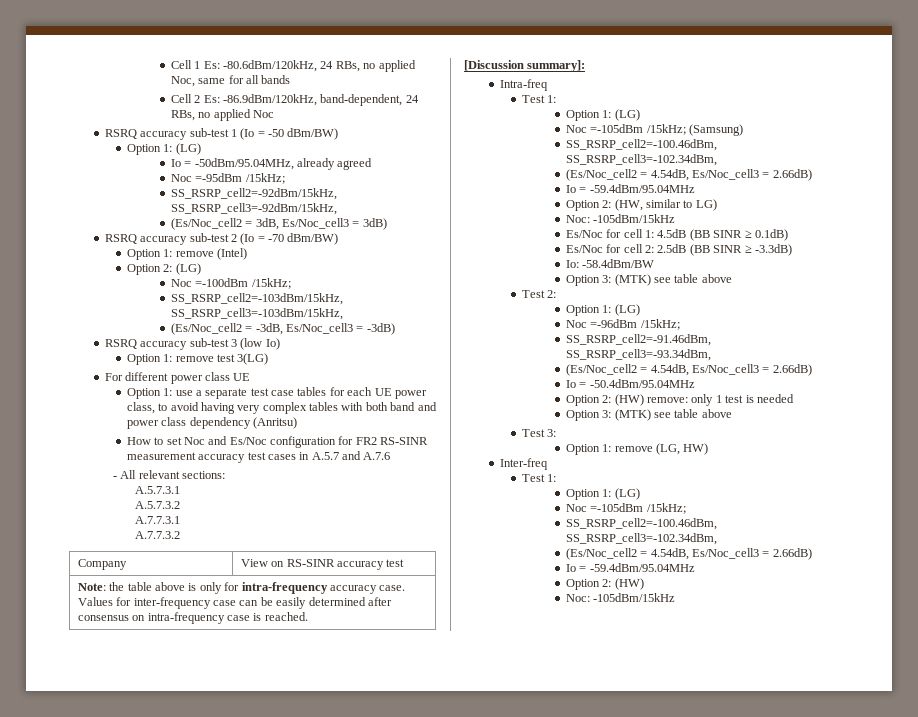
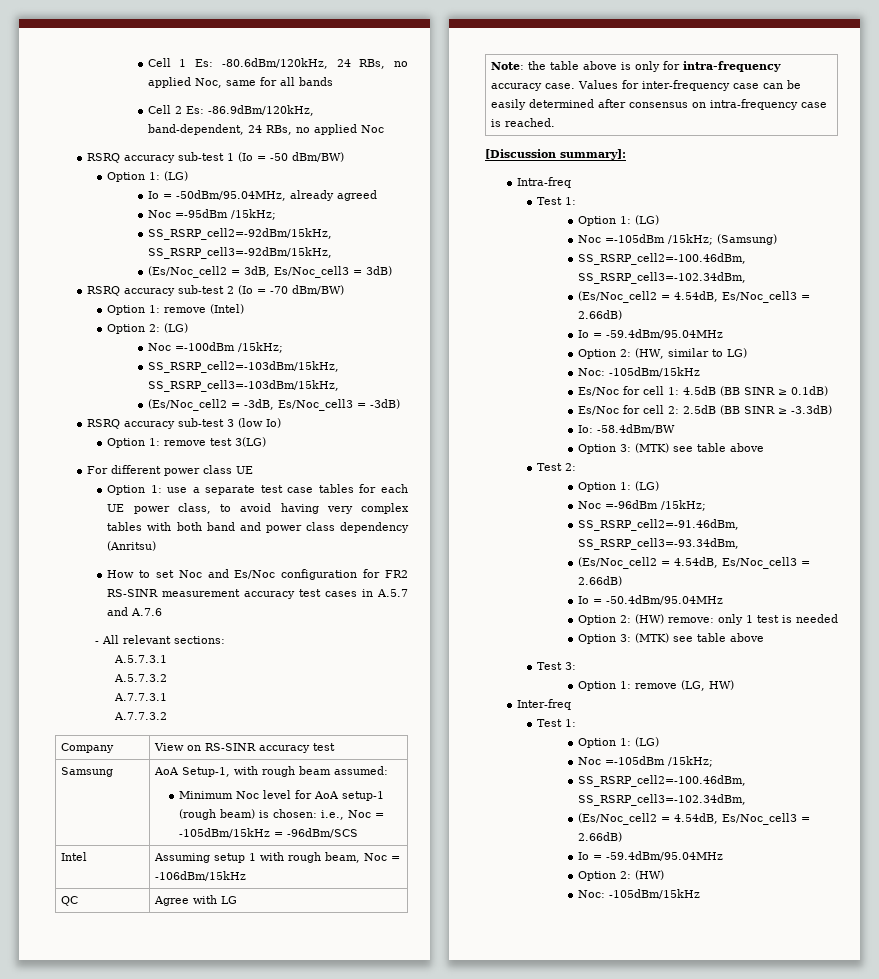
(405, 563) none -> [60,767,113,777] [153,766,388,777] [178,790,384,801] [178,809,384,820] [178,828,358,838] [60,852,87,861] [153,852,400,863] [154,871,246,881] [60,896,78,906] [153,895,237,906] // Samsung | AoA Setup-1, with rough beam assumed: // Minimum Noc level for AoA setup-1 (rough beam) is chosen: i.e., Noc = -105dBm/15kHz = -96dBm/SCS // Intel | Assuming setup 1 with rough beam, Noc = -106dBm/15kHz // QC | Agree with LG

